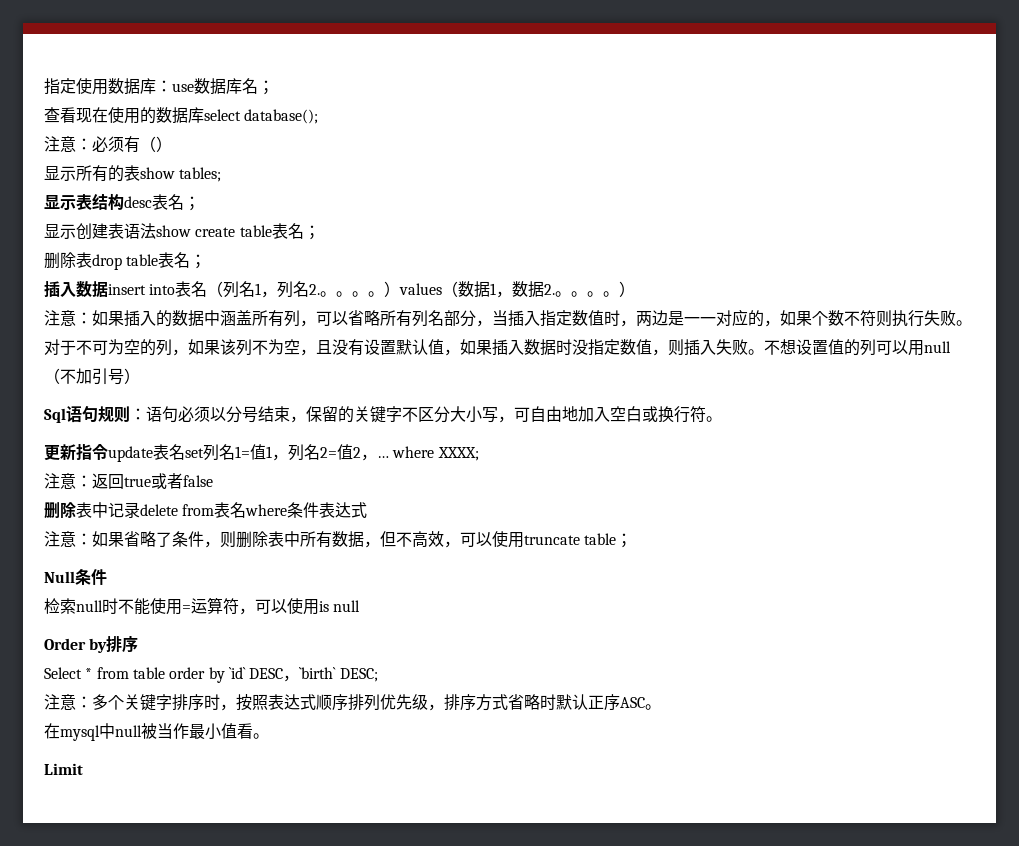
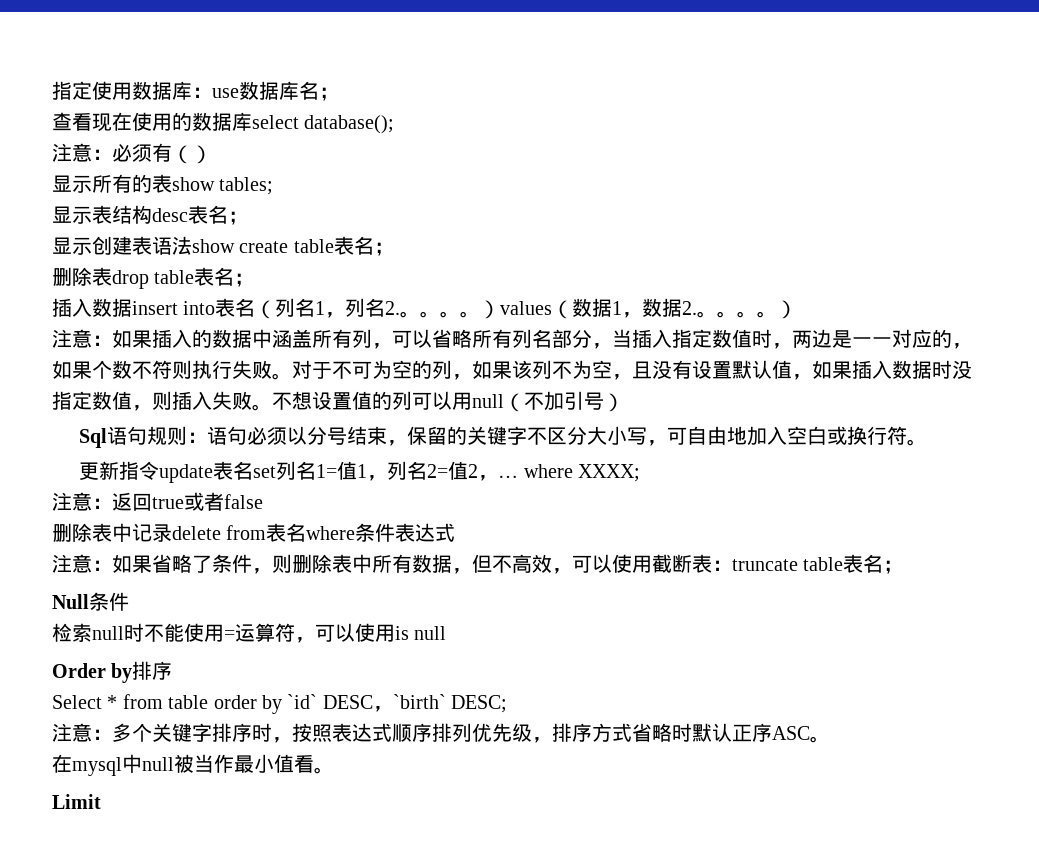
(524, 540) none -> [652,554,732,573] 截断表：
(617, 539) none -> [843,554,884,573] 表名

